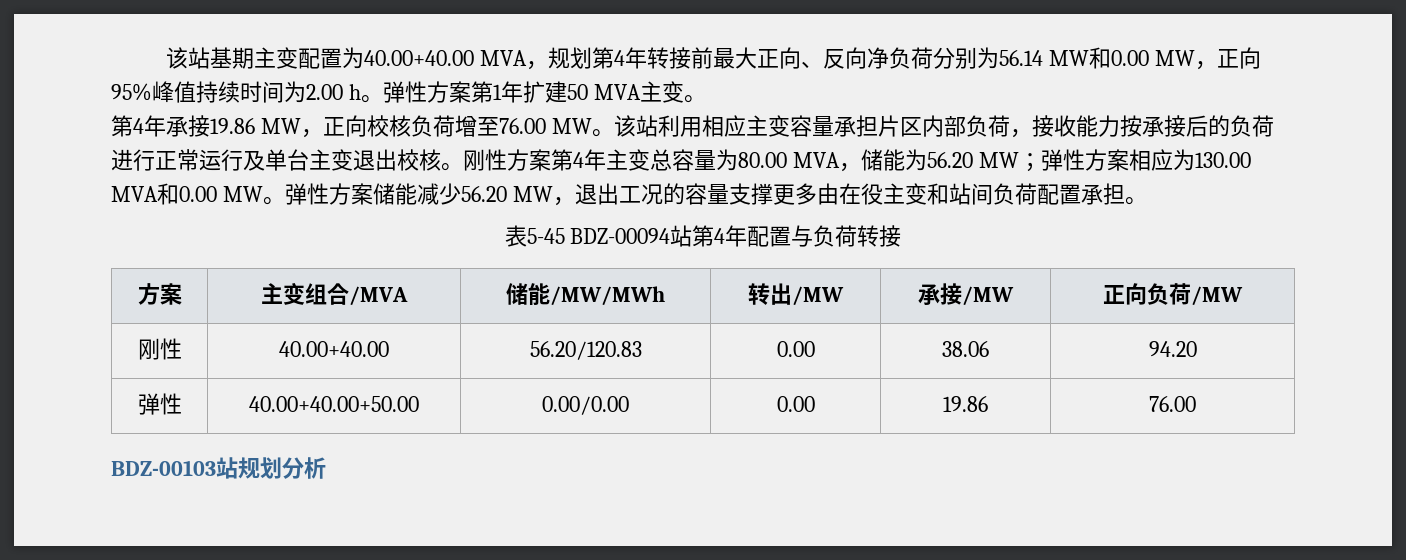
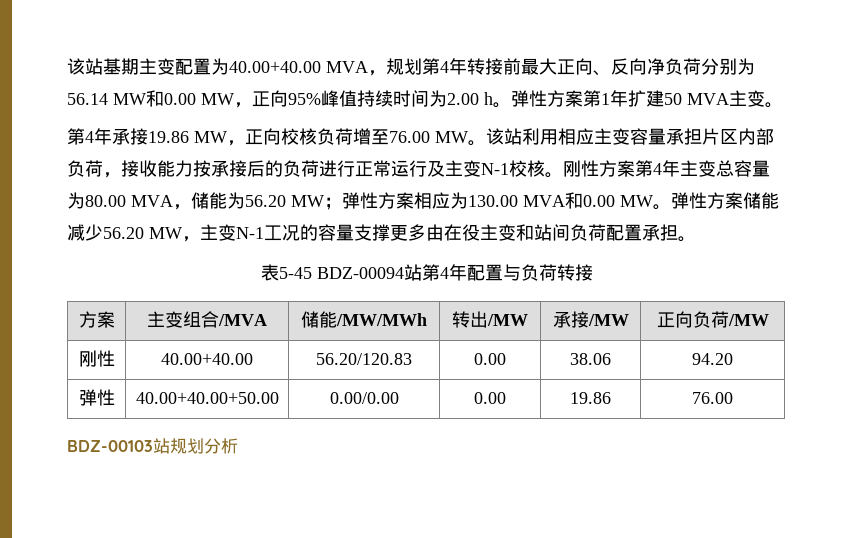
[265,149,397,171] 单台主变退出 -> [445,160,509,177] 主变N-1
[574,183,619,205] 退出 -> [200,224,264,241] 主变N-1

